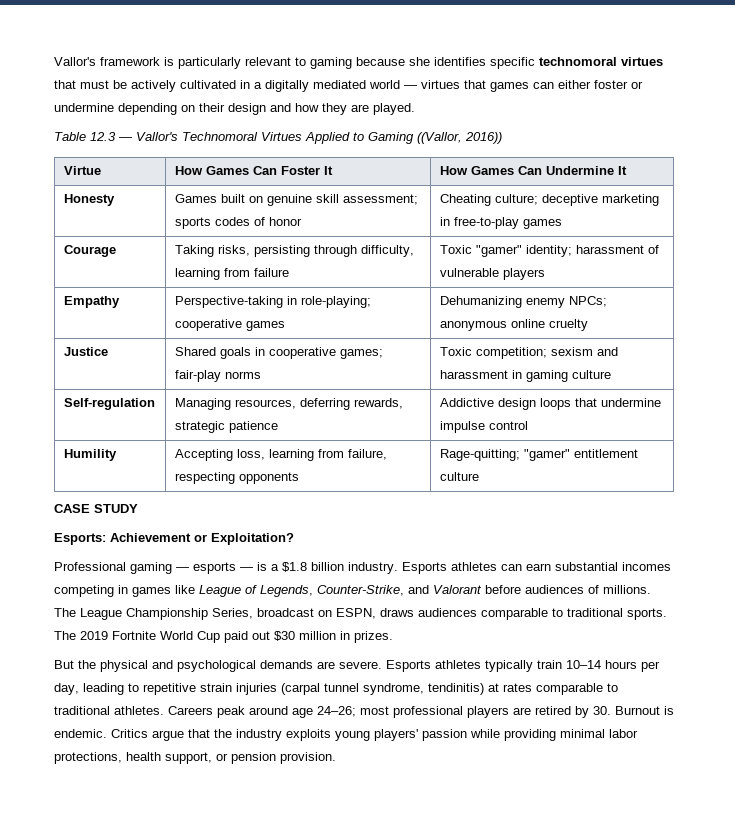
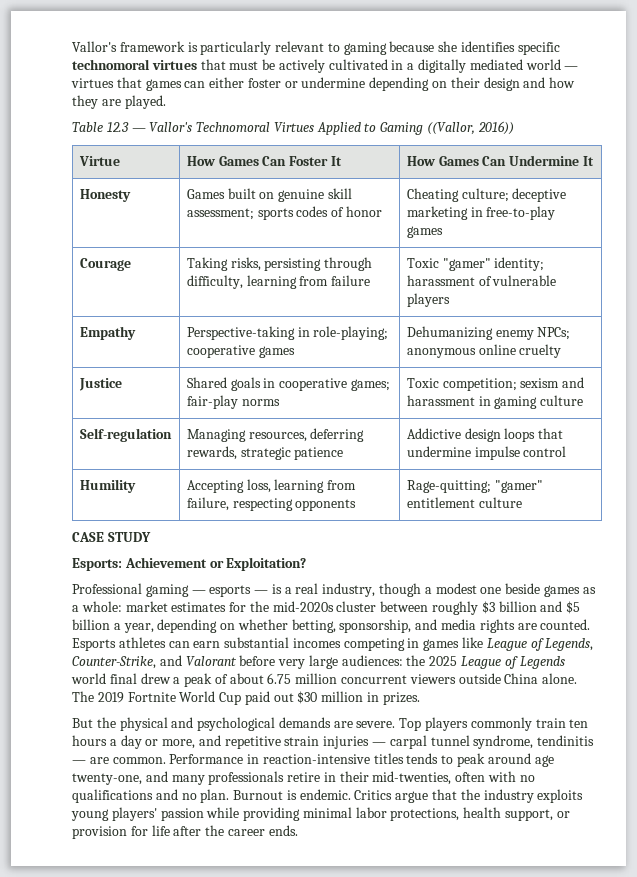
[282,562,398,574] $1.8 billion industry. -> [295,583,596,597] [72,601,581,615] [72,619,591,633] real industry, though a modest one beside games as a whole: market estimates for the mid-2020s cluster between roughly $3 billion and $5 billion a year, depending on whether betting, sponsorship, and media rights are counted.
[525,585,651,594] [54,608,667,620] audiences of millions. The League Championship Series, broadcast on ESPN, draws audiences comparable to traditional sports. -> [278,655,565,669] [71,673,578,687] very large audiences: the 2025 League of Legends world final drew a peak of about 6.75 million concurrent viewers outside China alone.
[386,660,660,672] [54,683,618,695] [54,706,611,718] Esports athletes typically train 10–14 hours per day, leading to repetitive strain injuries (carpal tunnel syndrome, tendinitis) at rates comparable to traditional athletes. Careers peak around age 24–26; most professional players are retired by 30. -> [399,717,589,731] [72,735,595,749] [72,753,554,767] [72,771,535,785] [72,789,230,803] Top players commonly train ten hours a day or more, and repetitive strain injuries — carpal tunnel syndrome, tendinitis — are common. Performance in reaction-intensive titles tends to peak around age twenty-one, and many professionals retire in their mid-twenties, often with no qualifications and no plan.
[231,752,336,764] pension provision. -> [72,825,298,839] provision for life after the career ends.

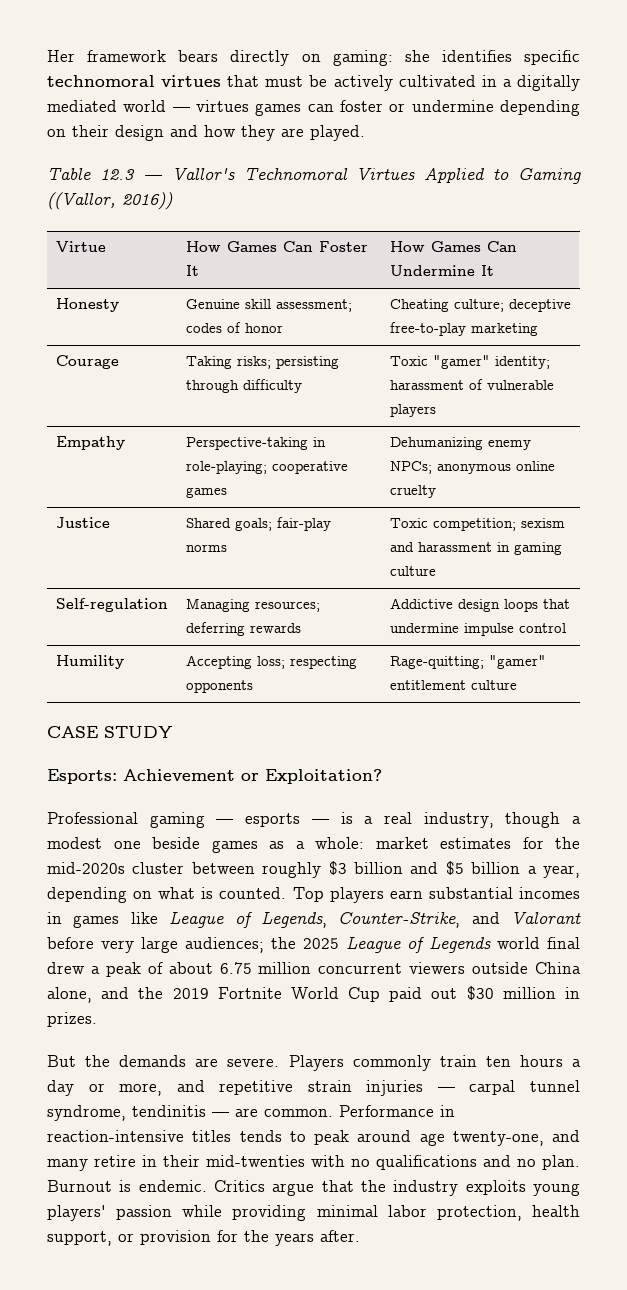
[72,41,435,55] Vallor's framework is particularly relevant to gaming because -> [47,50,393,66] Her framework bears directly on gaming:
[116,77,142,88] that -> (249, 106) none
[209,77,245,88] either -> (334, 108) none
[186,188,325,202] Games built on genuine -> [185,299,240,309] Genuine
[257,208,294,220] sports -> (352, 305) none
(567, 195) none -> [389,322,466,336] free-to-play
[470,206,556,220] [406,226,443,238] in free-to-play games -> (538, 329) none
[230,257,261,271] risks, -> [236,356,271,369] risks;
[186,275,371,289] difficulty, learning from failure -> [242,379,302,393] difficulty
[230,377,390,391] goals in cooperative games; -> [234,518,272,531] goals;
[248,428,365,442] [186,446,344,460] resources, deferring rewards, strategic patience -> [254,601,320,612] [185,622,301,636] resources; deferring rewards
[246,479,357,493] [186,497,229,511] loss, learning from failure, -> [256,656,285,669] loss;
[237,619,591,633] [72,637,190,651] whether betting, sponsorship, and media rights are counted. Esports athletes can -> [158,887,384,903] what is counted. Top players
[343,638,405,651] competing -> (580, 893) none
[341,655,403,666] audiences: -> [185,937,264,953] audiences;
[542,673,578,684] [72,691,94,702] alone. The -> [47,987,164,1003] alone, and the
[119,717,276,731] physical and psychological -> (111, 1061) none
[399,717,469,731] Top players -> [288,1055,344,1071] Players
[208,771,285,785] professionals -> (88, 1165) none
[372,771,486,785] mid-twenties, often -> [206,1155,305,1167] mid-twenties
[390,808,460,821] protections, -> [436,1205,522,1221] protection,
[151,825,298,836] life after the career ends. -> [244,1230,360,1246] the years after.

